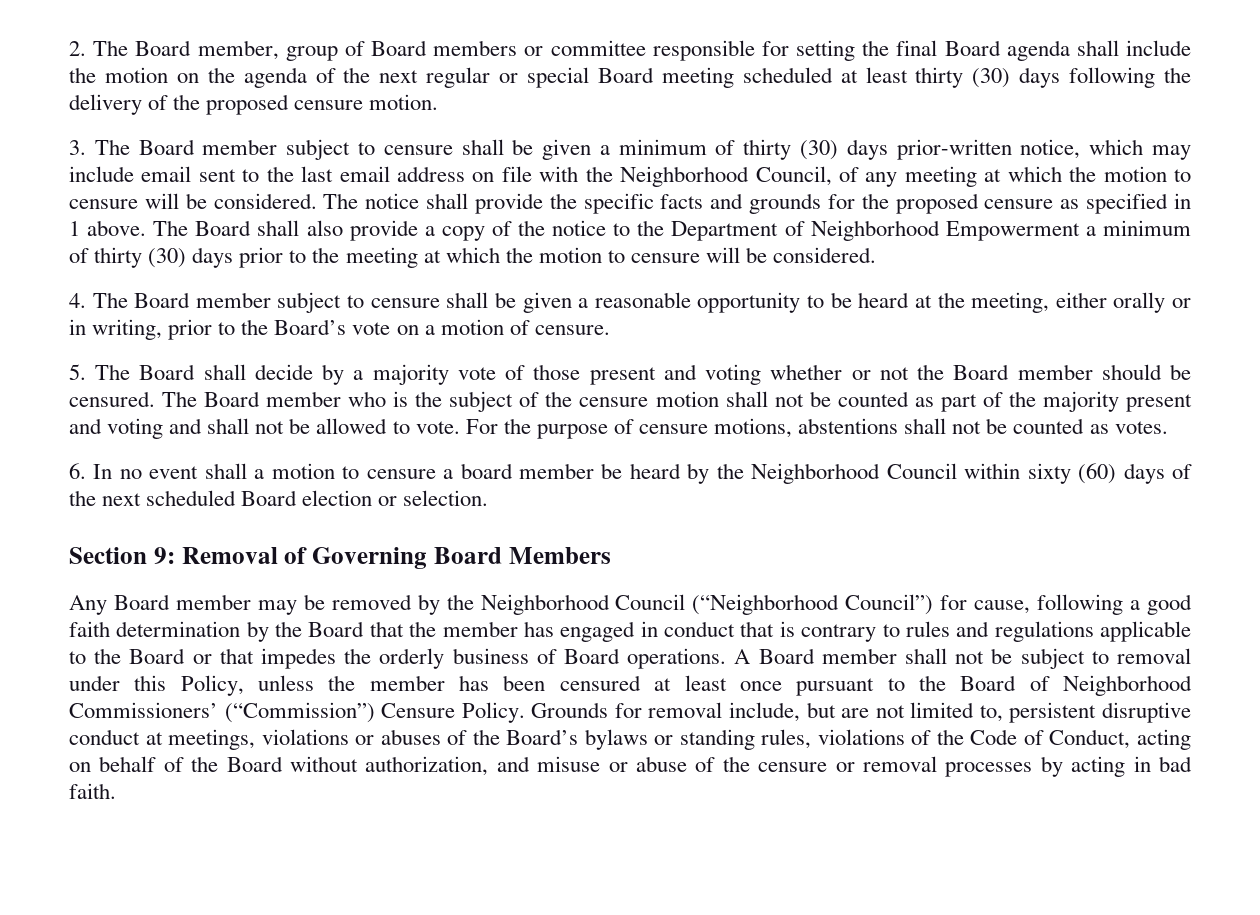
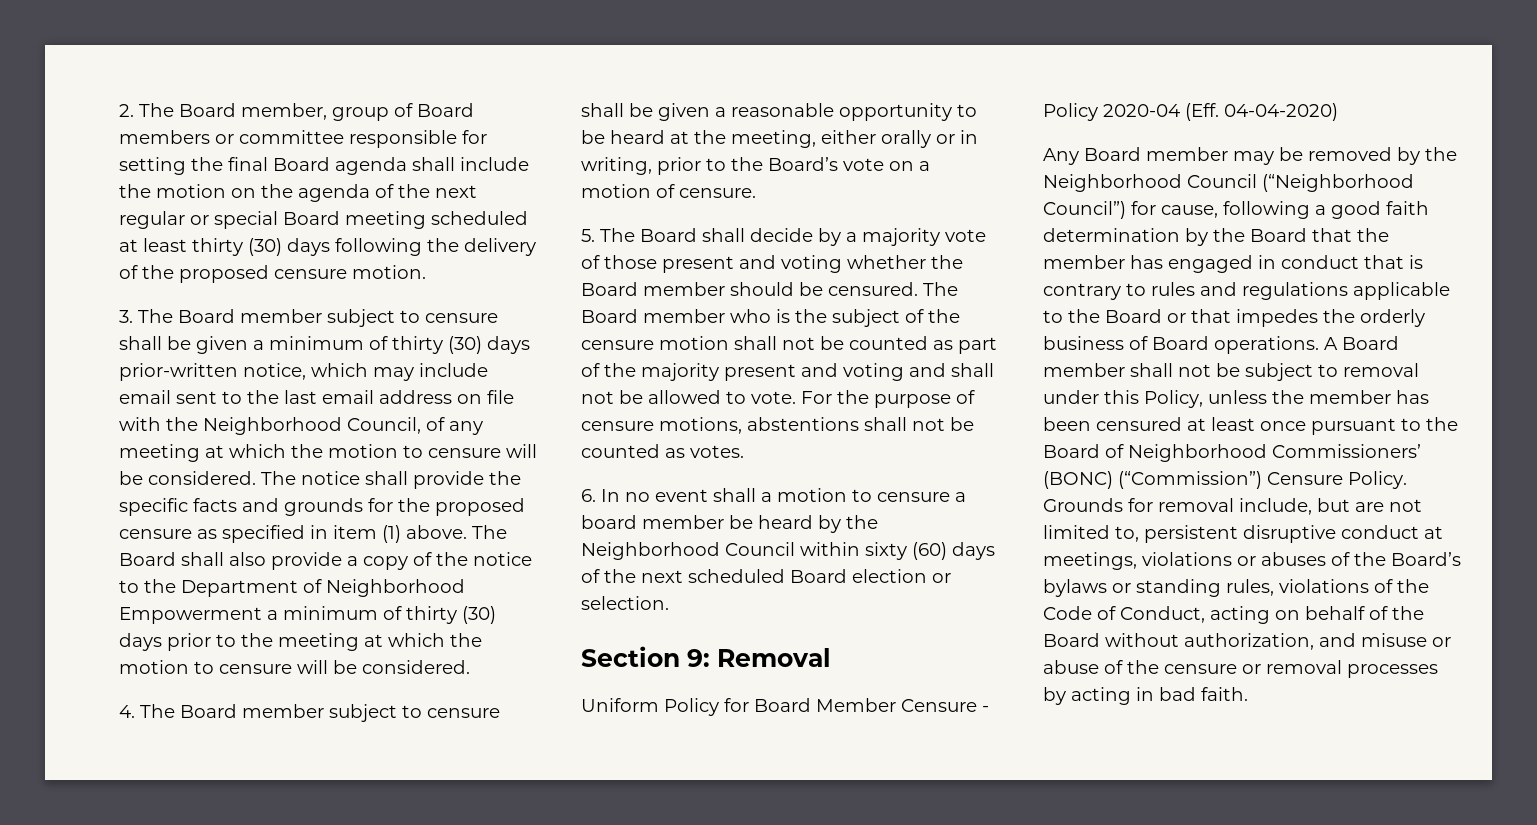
[69,221,80,236] 1 -> [333,525,401,543] item (1)
[851,367,909,380] or not -> (926, 262) none
[284,547,611,569] of Governing Board Members -> [581,698,989,716] [1043,103,1338,121] // Uniform Policy for Board Member Censure - Policy 2020-04 (Eff. 04-04-2020)
(218, 710) none -> [1043,471,1113,489] (BONC)

